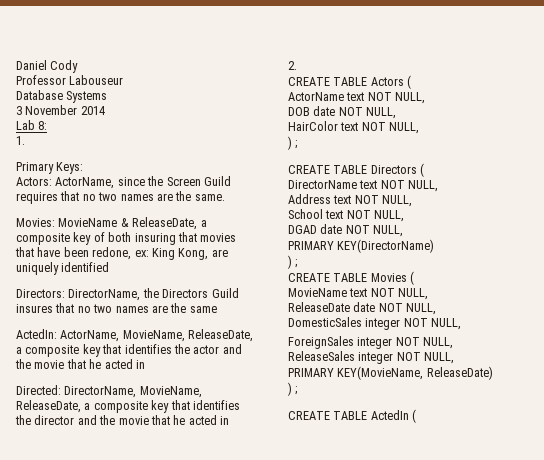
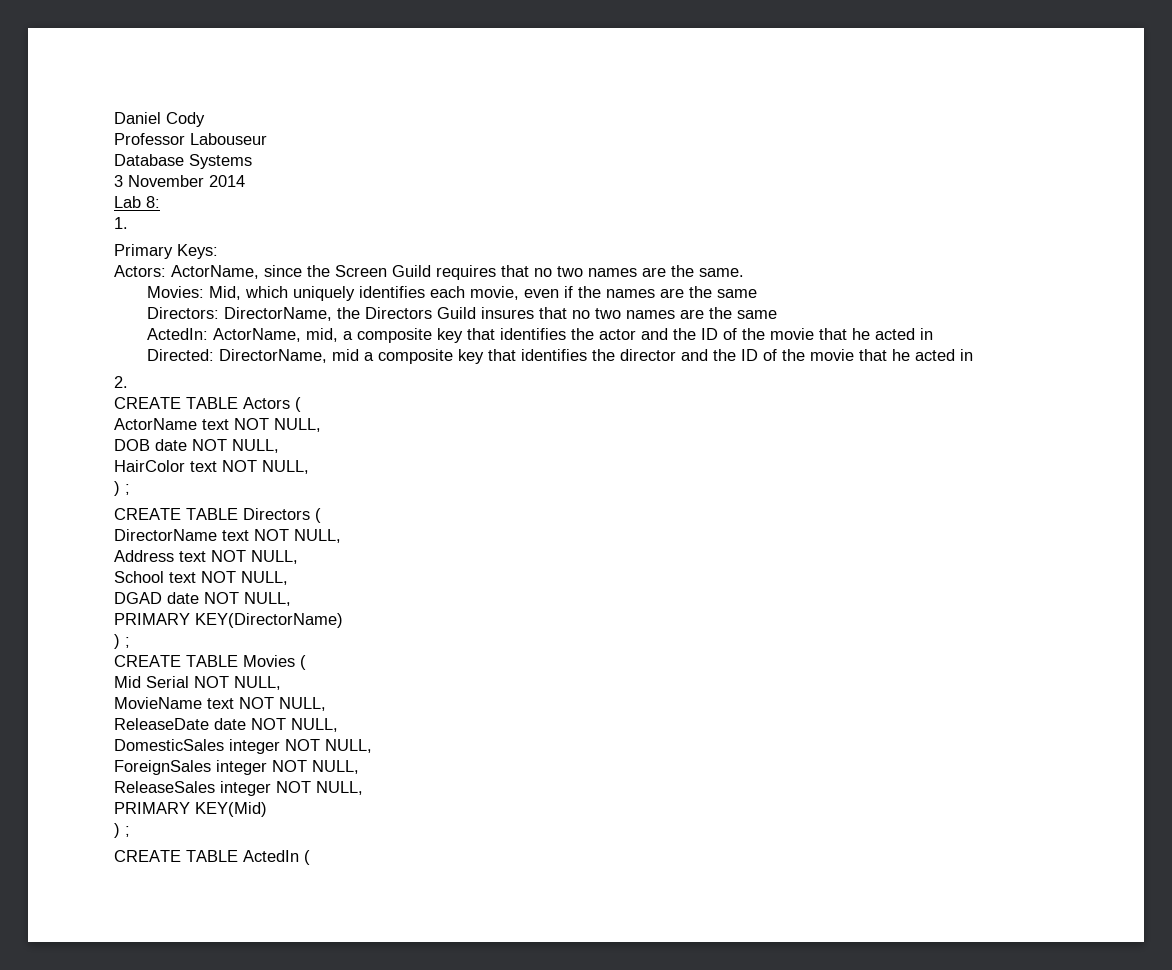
[58,217,207,230] [16,232,237,245] [15,247,228,260] [16,262,110,275] MovieName & ReleaseDate, a composite key of both insuring that movies that have been redone, ex: King Kong, are uniquely identified -> [209,286,758,301] Mid, which uniquely identifies each movie, even if the names are the same
[122,329,254,342] MovieName, ReleaseDate, -> [306,328,339,342] mid,
(31, 364) none -> [701,328,766,340] ID of the
[139,386,202,398] [16,400,81,413] MovieName, ReleaseDate, -> [332,349,360,361] mid
(116, 420) none -> [741,349,806,361] ID of the
(415, 278) none -> [114,676,281,690] // Mid Serial NOT NULL,
[337,366,493,380] KEY(MovieName, ReleaseDate) -> [195,802,267,817] KEY(Mid)

